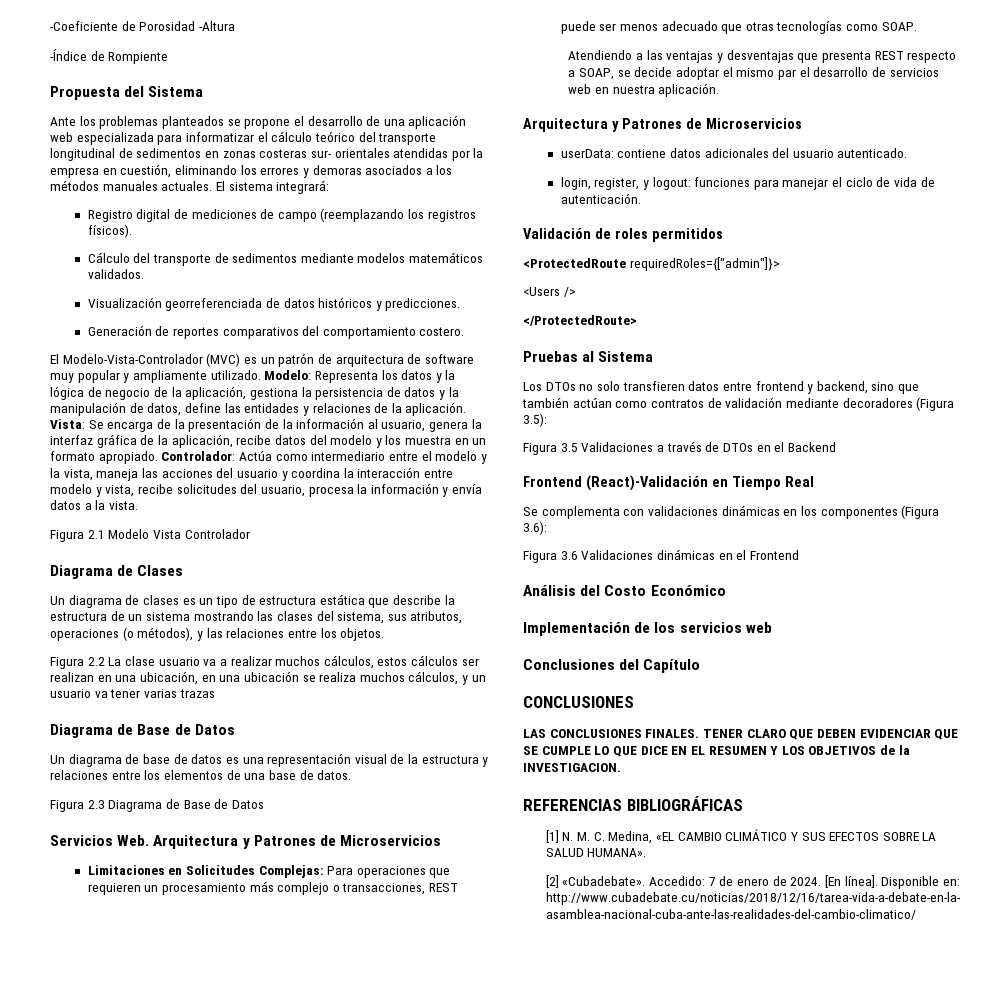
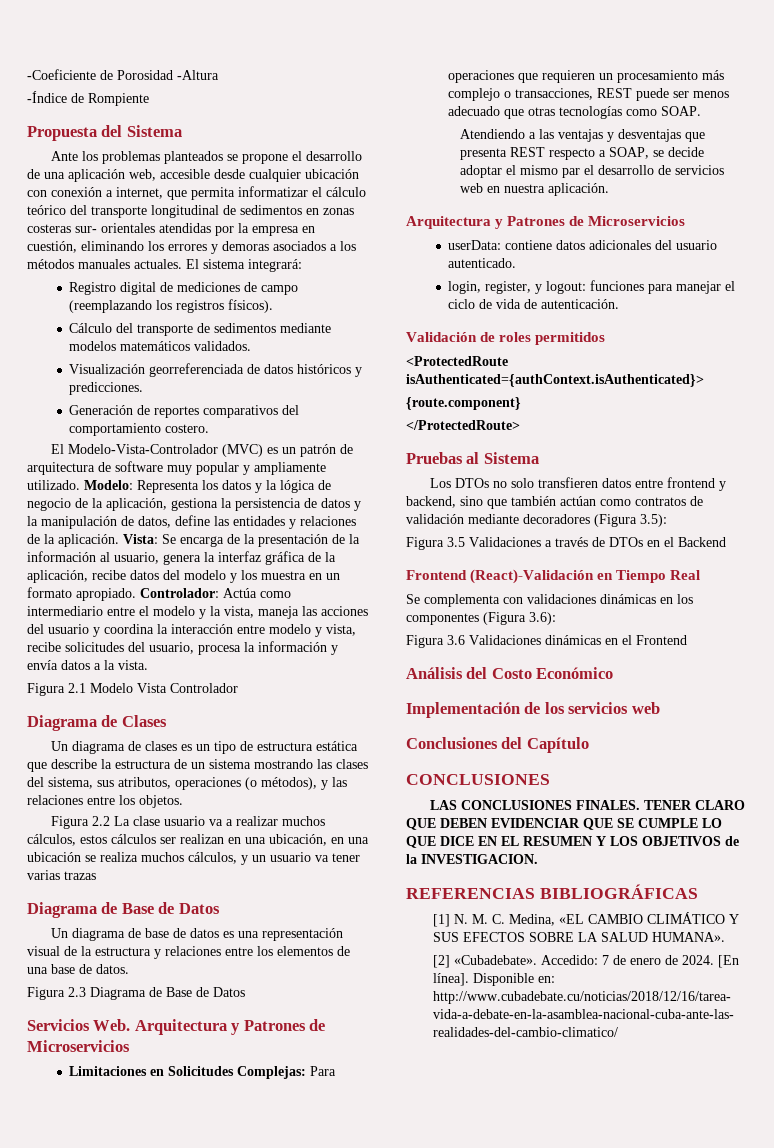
[50,132,183,145] web especializada para -> [129,169,359,182] [27,187,235,200] web, accesible desde cualquier ubicación con conexión a internet, que permita
[629,257,780,271] [523,287,576,297] requiredRoles={["admin"]}> // <Users /> -> [406,374,704,387] [406,397,521,410] isAuthenticated={authContext.isAuthenticated}> // {route.component}

